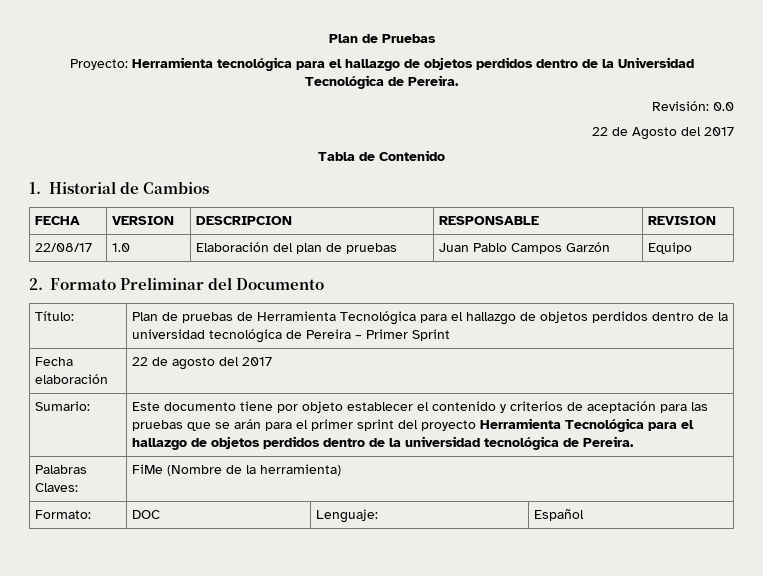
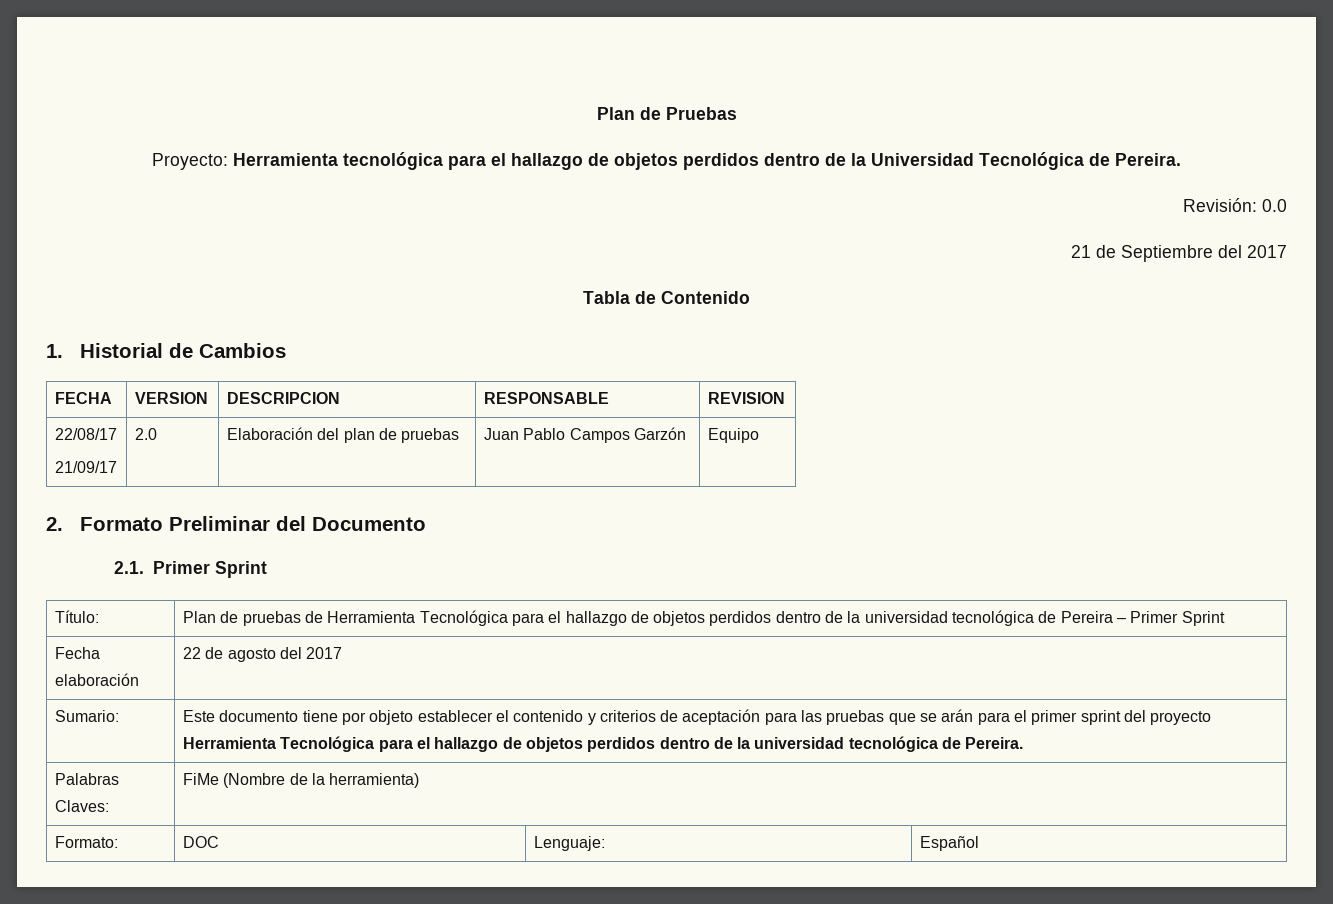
[592,127,677,140] 22 de Agosto -> [1071,245,1213,262] 21 de Septiembre
[111,243,130,252] | 1.0 -> [54,461,117,473] [134,428,157,440] // 21/09/17 | 2.0
(325, 284) none -> [113,561,267,578] // 2.1. Primer Sprint

